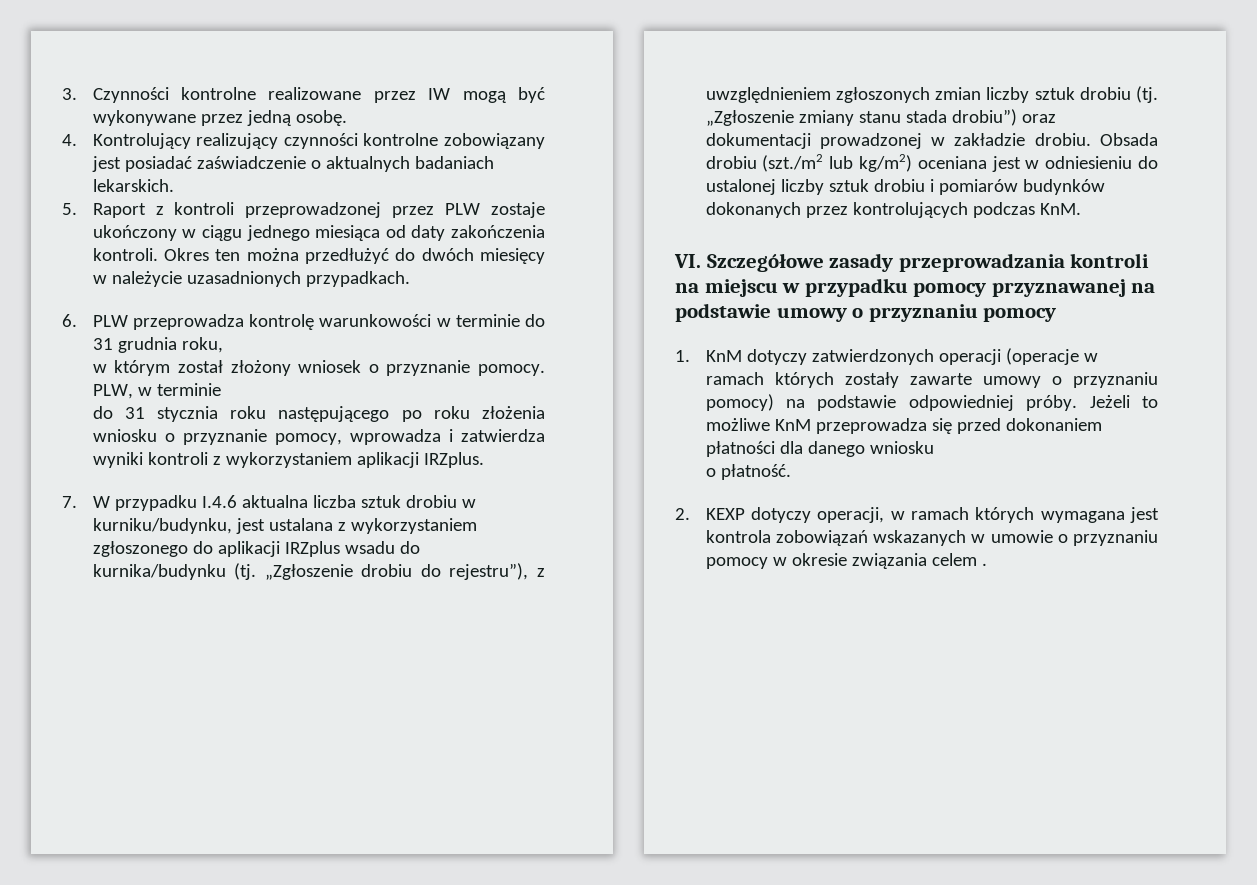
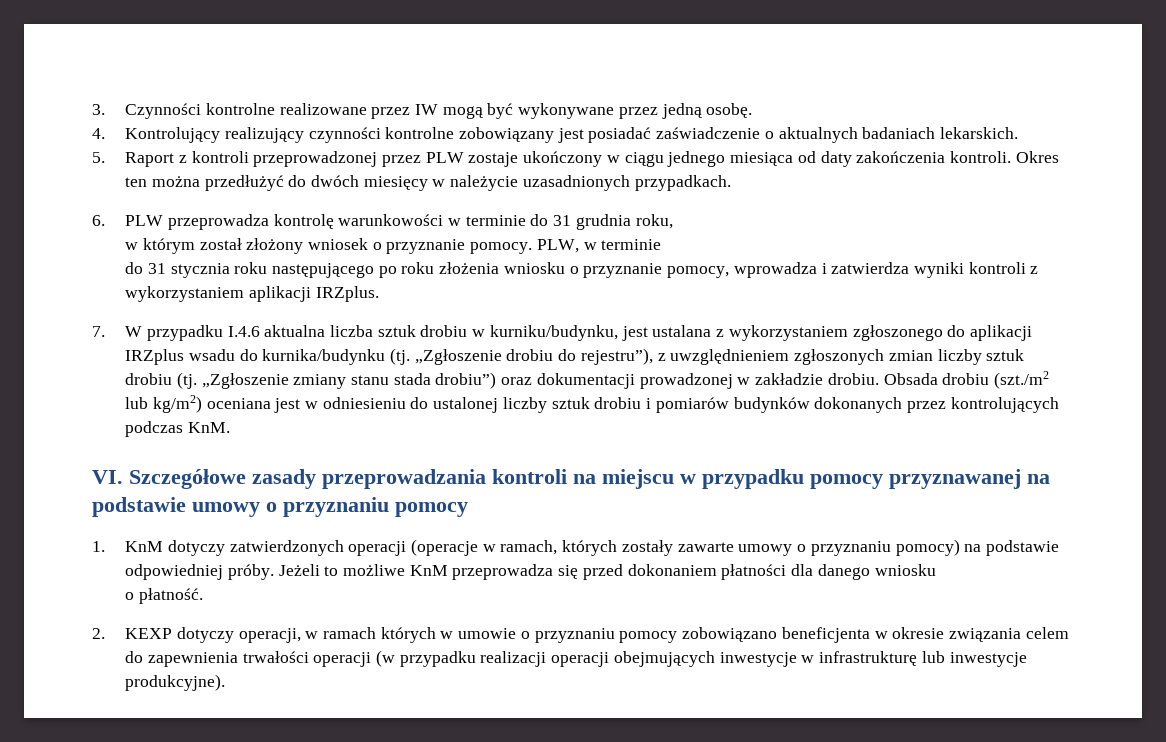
[705,372,764,385] ramach -> [500,540,558,555] ramach,
[1040,507,1159,523] [705,530,967,546] wymagana jest kontrola zobowiązań wskazanych -> (436, 635) none
(768, 563) none -> [682,627,870,643] zobowiązano beneficjenta
[981,563,987,566] . -> [125,650,1027,667] [125,674,226,691] do zapewnienia trwałości operacji (w przypadku realizacji operacji obejmujących inwestycje w infrastrukturę lub inwestycje produkcyjne).

